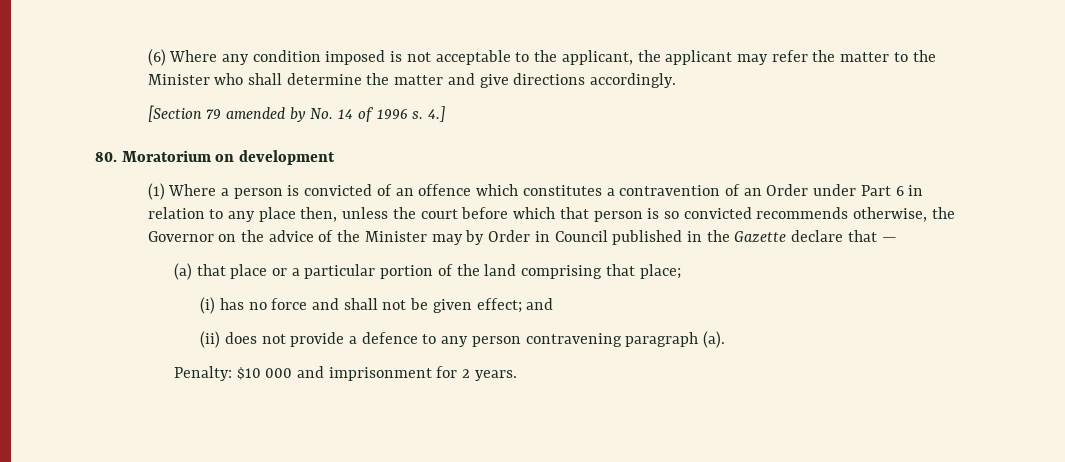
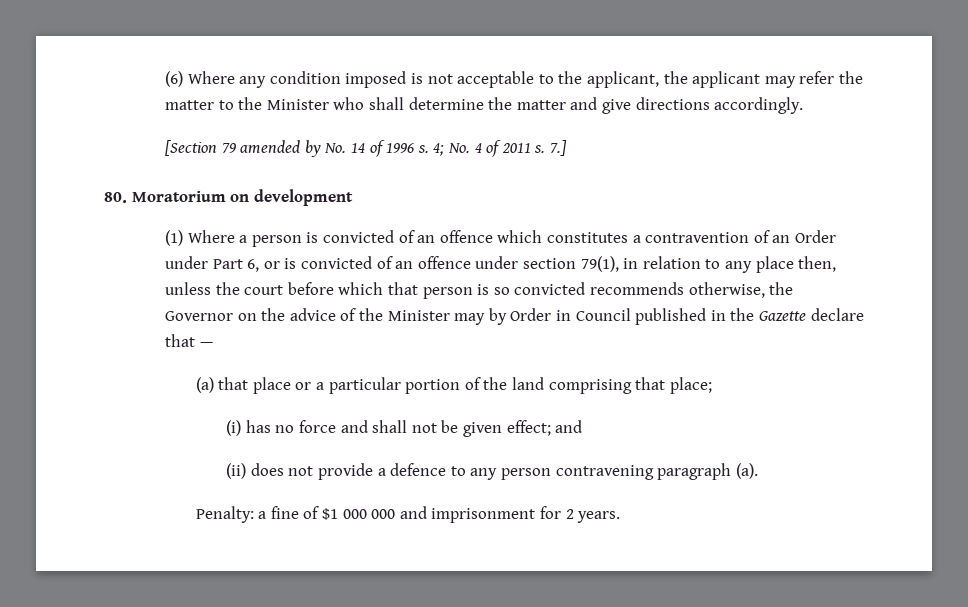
[428,106,446,122] 4.] -> [433,140,567,157] 4; No. 4 of 2011 s. 7.]
[895,186,904,196] 6 -> [247,256,619,272] 6, or is convicted of an offence under section 79(1),
[236,367,261,380] $10 -> [258,506,367,520] a fine of $1 000

